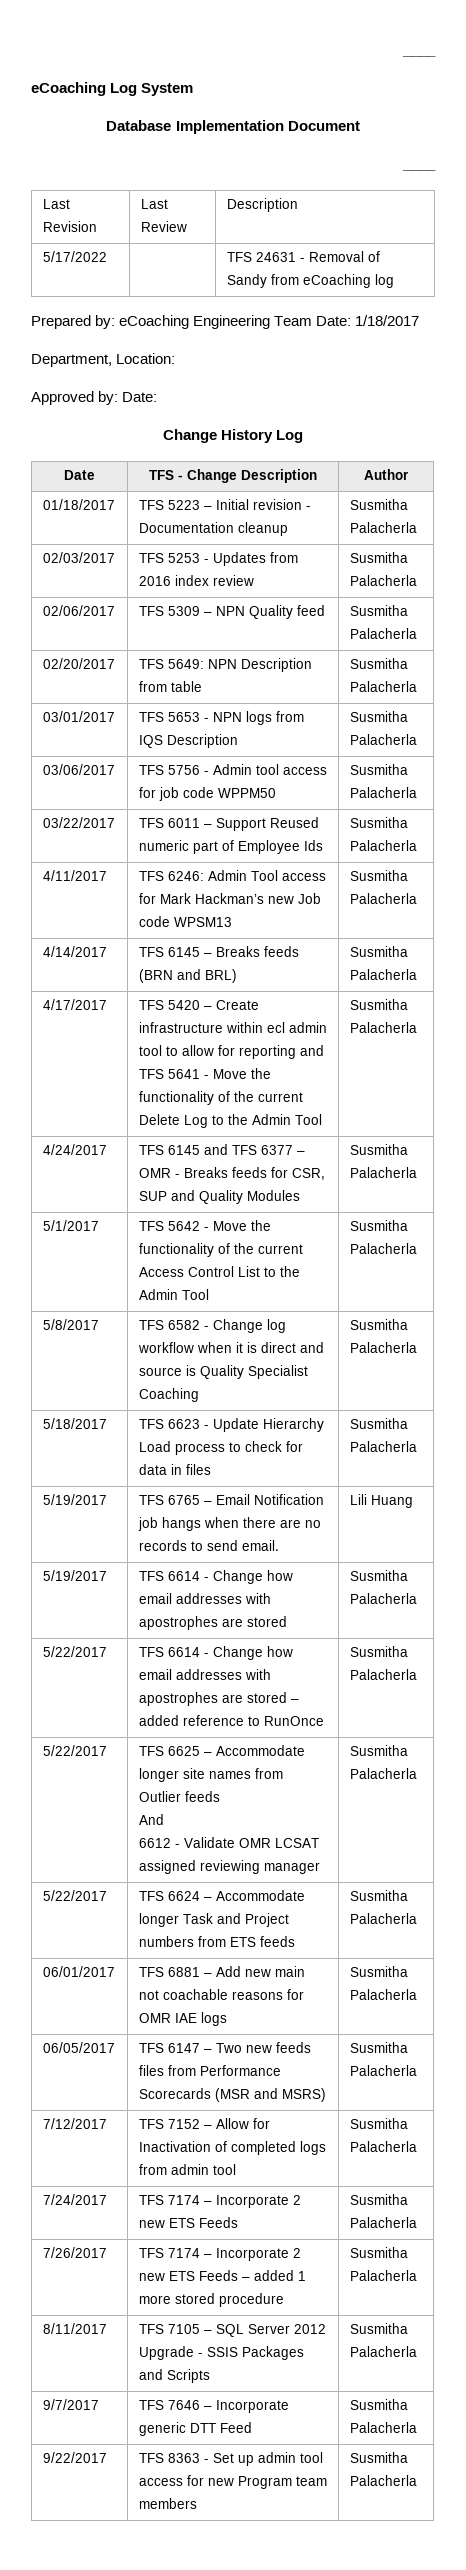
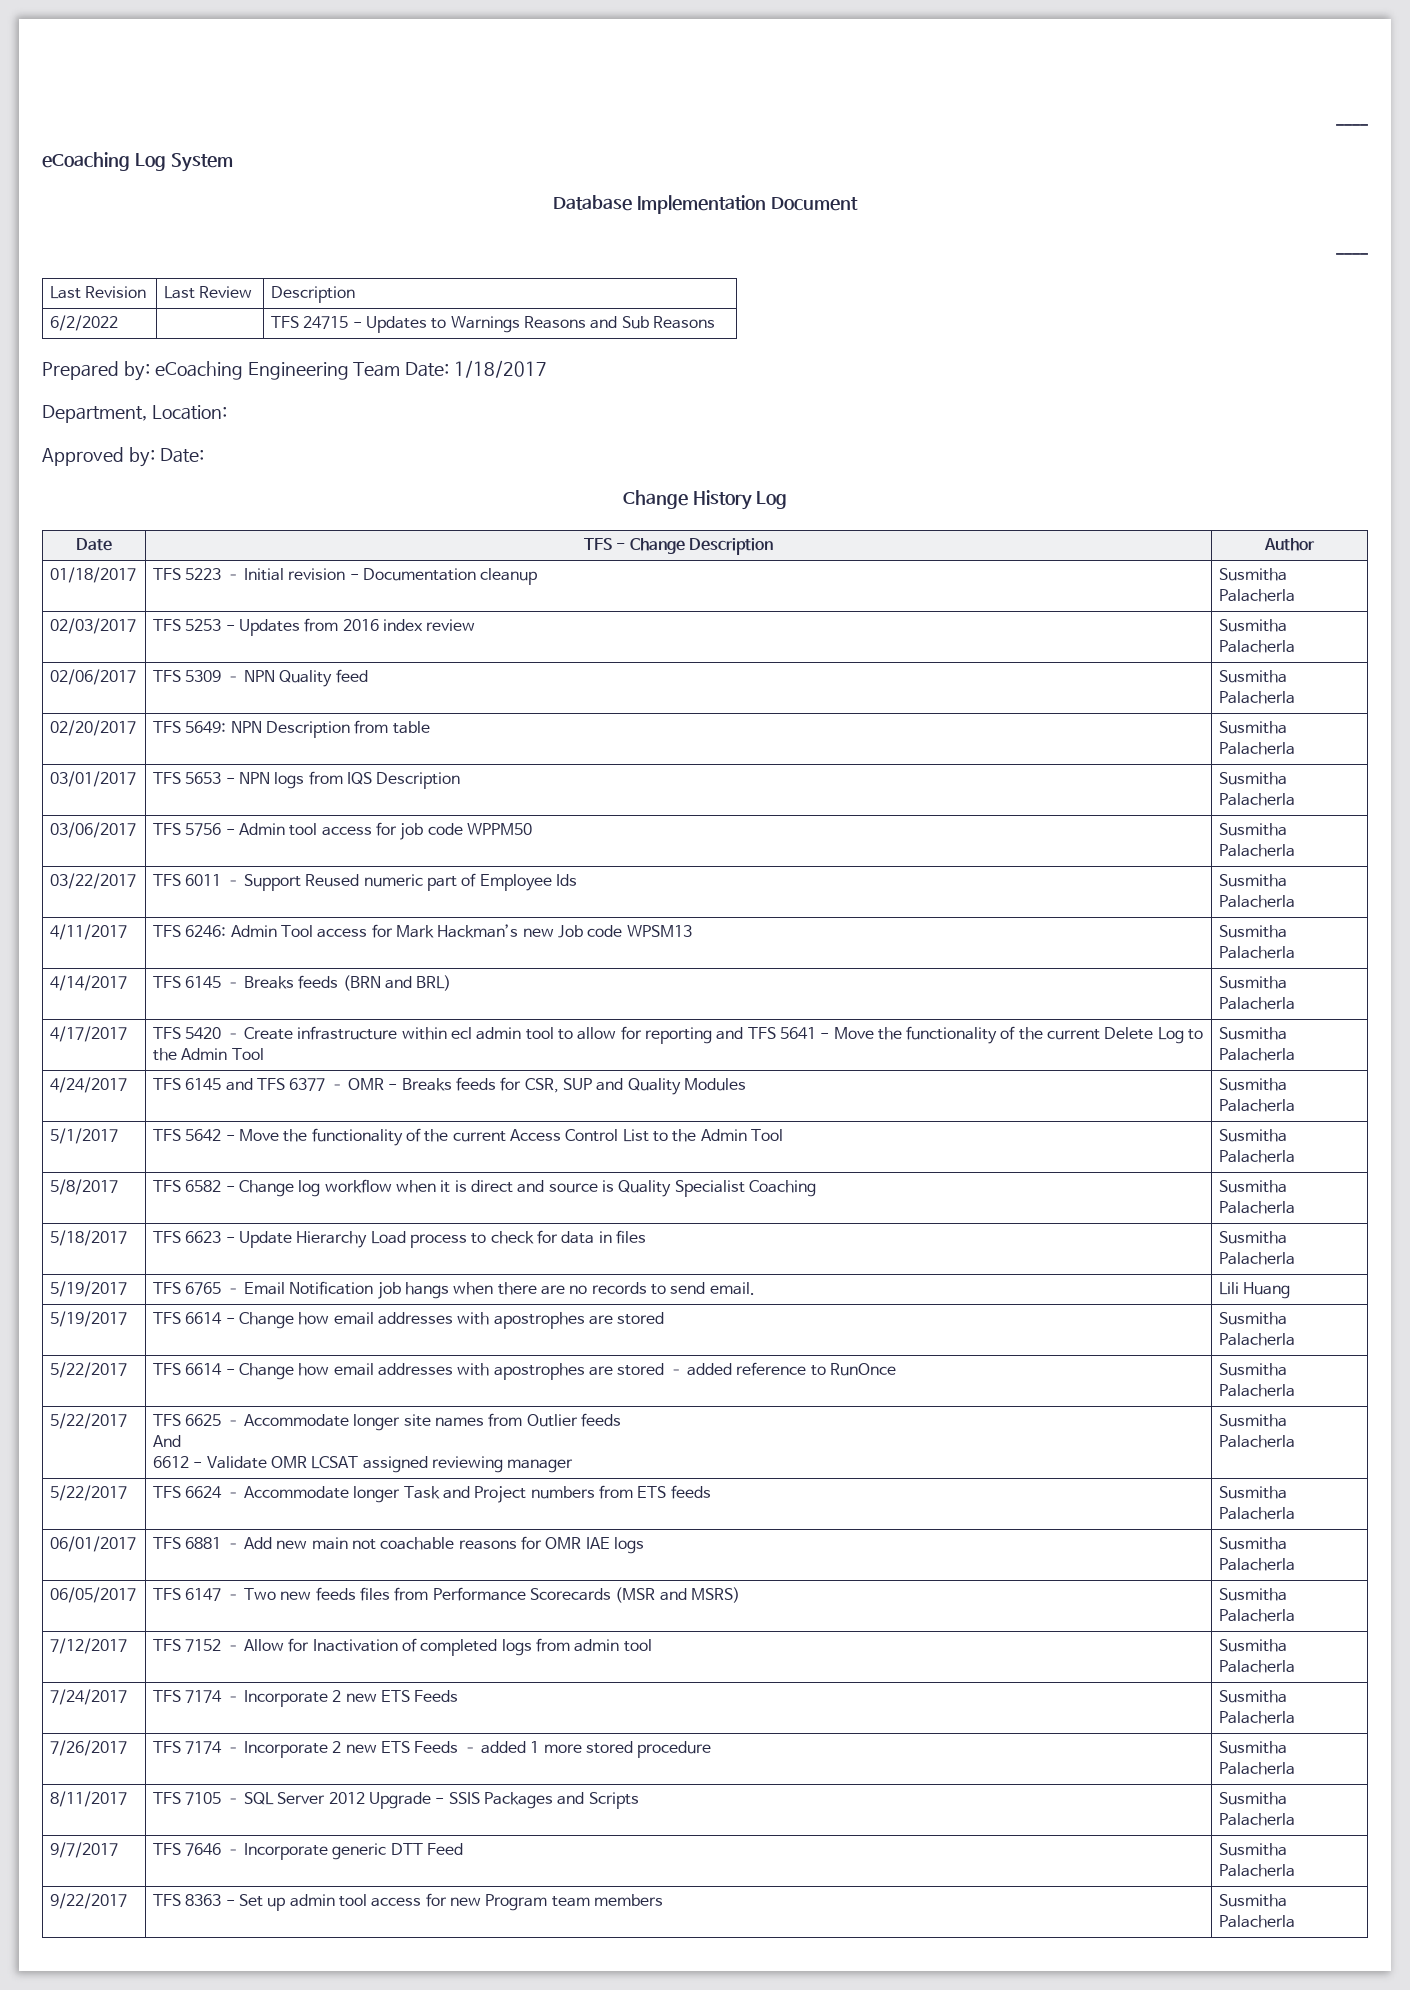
[42,251,107,262] [226,251,380,262] [226,274,394,288] 5/17/2022 | | TFS 24631 - Removal of Sandy from eCoaching log -> [50,315,119,331] [271,316,715,333] 6/2/2022 | | TFS 24715 - Updates to Warnings Reasons and Sub Reasons

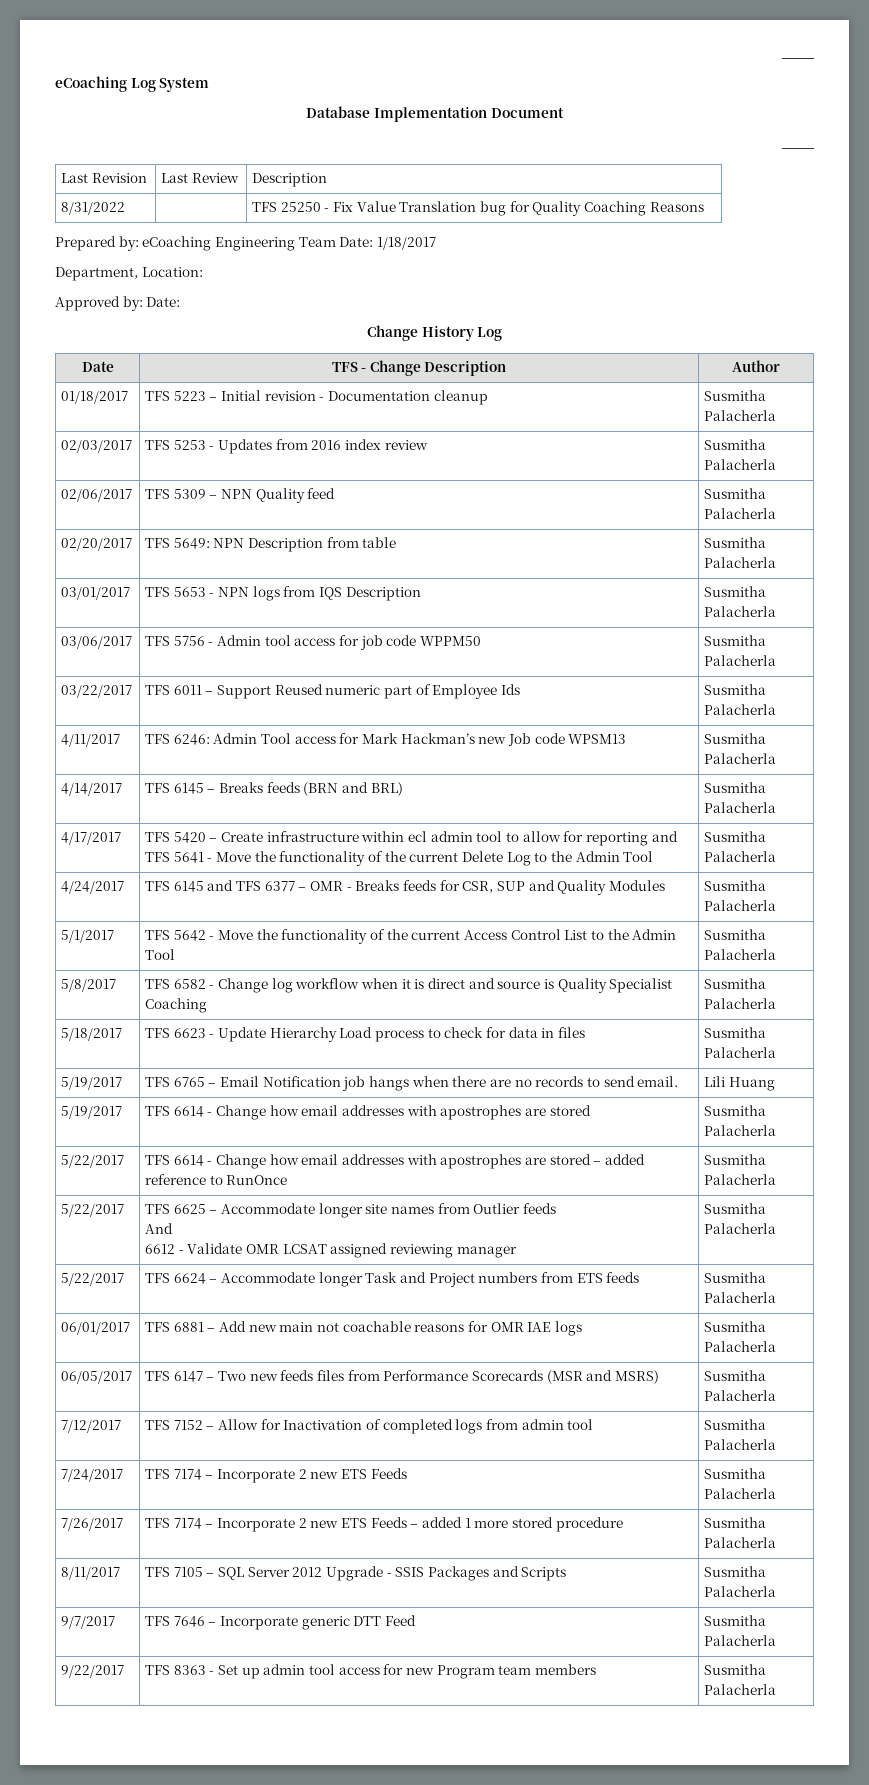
[50,315,119,331] [271,316,649,333] 6/2/2022 | | TFS 24715 - Updates to Warnings Reasons and Sub -> [61,202,126,215] [252,201,646,216] 8/31/2022 | | TFS 25250 - Fix Value Translation bug for Quality Coaching

